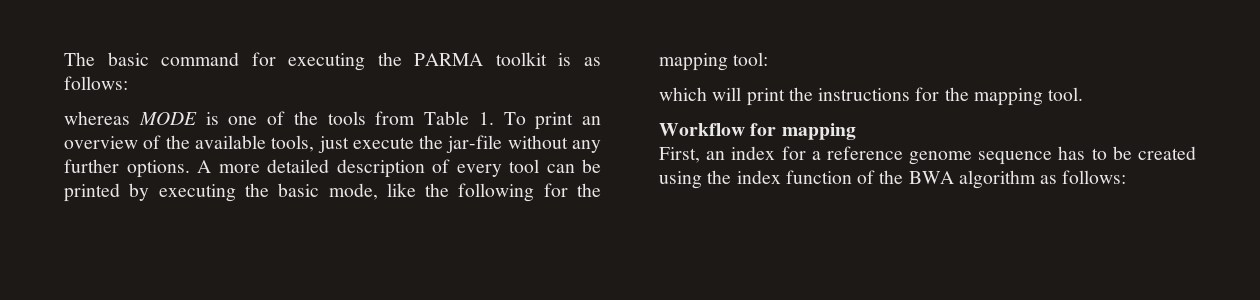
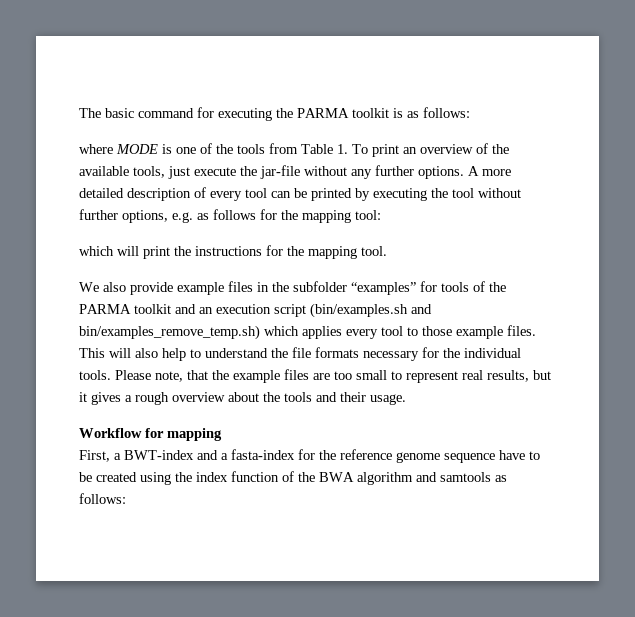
[64,111,130,125] whereas -> [79,144,113,154] where
[278,183,535,202] basic mode, like the following -> [452,188,521,198] [79,209,256,223] tool without further options, e.g. as follows
[659,123,856,140] [659,146,821,163] Workflow for mapping // First, an index for a -> [79,281,506,295] [79,303,432,318] [79,325,536,340] [79,347,521,361] [79,369,551,383] [79,392,406,405] [79,428,222,441] [79,449,336,462] We also provide example files in the subfolder “examples” for tools of the PARMA toolkit and an execution script (bin/examples.sh and bin/examples_remove_temp.sh) which applies every tool to those example files. This will also help to understand the file formats necessary for the individual tools. Please note, that the example files are too small to represent real results, but it gives a rough overview about the tools and their usage. // Workflow for mapping // First, a BWT-index and a fasta-index for the
[1058,146,1086,160] has -> [499,450,525,460] have
(1036, 179) none -> [416,472,491,482] and samtools

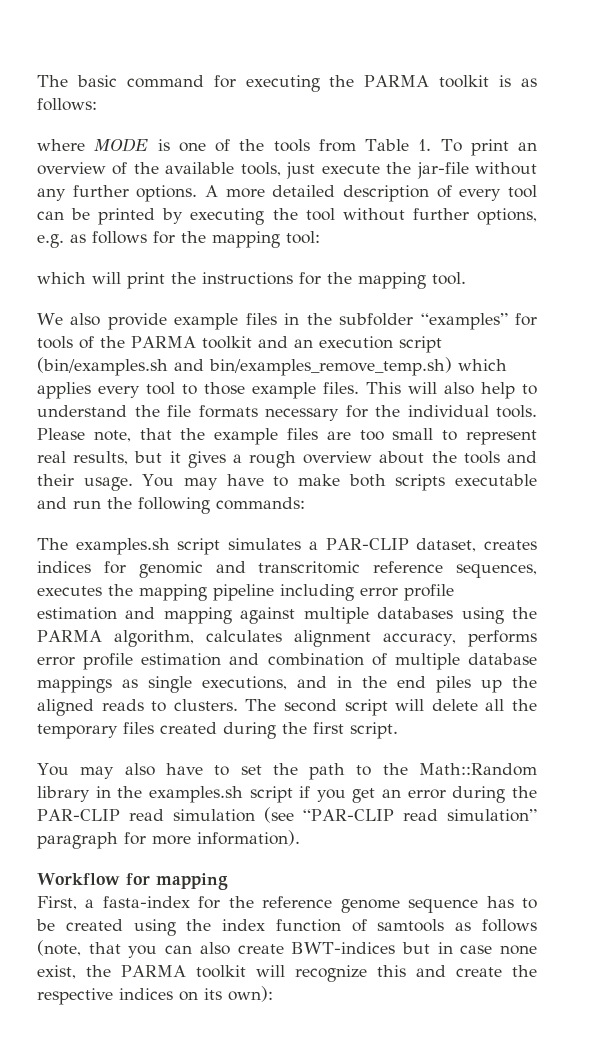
(406, 399) none -> [142,474,537,491] [37,497,305,514] [37,538,537,555] [37,561,537,578] [37,584,454,601] [37,607,537,624] [37,630,537,647] [37,653,537,670] [37,676,537,693] [37,699,538,716] [37,722,398,739] [37,763,537,780] [37,786,537,803] [37,807,537,823] [37,830,300,849] You may have to make both scripts executable and run the following commands: // The examples.sh script simulates a PAR-CLIP dataset, creates indices for genomic and transcritomic reference sequences, executes the mapping pipeline including error profile estimation and mapping against multiple databases using the PARMA algorithm, calculates alignment accuracy, performs error profile estimation and combination of multiple database mappings as single executions, and in the end piles up the aligned reads to clusters. The second script will delete all the temporary files created during the first script. // You may also have to set the path to the Math::Random library in the examples.sh script if you get an error during the PAR-CLIP read simulation (see “PAR-CLIP read simulation” paragraph for more information).
[124,450,228,460] BWT-index and a -> (95, 903) none
[499,450,525,460] have -> [486,896,514,908] has
[298,472,507,485] [79,493,126,504] the BWA algorithm and samtools as follows: -> [377,919,537,932] [37,940,537,958] [37,965,537,982] [37,986,273,1005] samtools as follows (note, that you can also create BWT-indices but in case none exist, the PARMA toolkit will recognize this and create the respective indices on its own):

